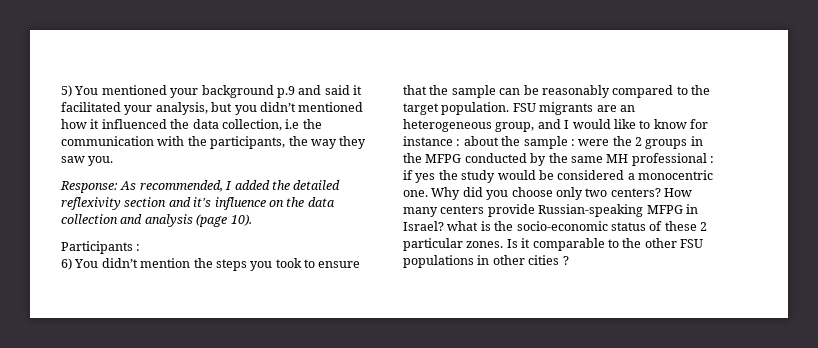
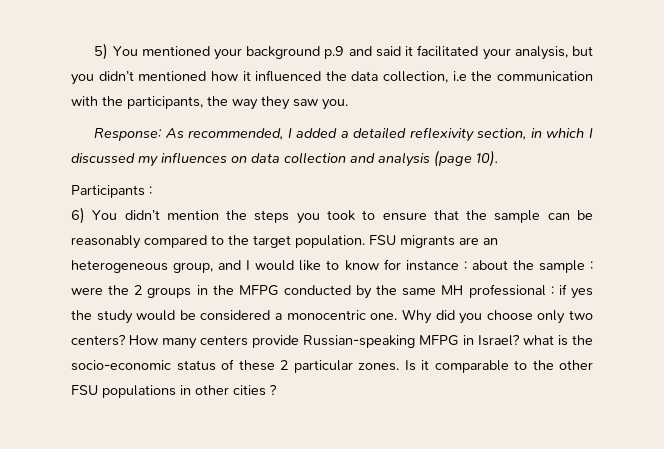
[271,180,290,190] the -> [340,131,349,138] a
[124,197,305,210] section and it's influence on the -> [477,128,593,140] [71,152,247,167] section, in which I discussed my influences on

